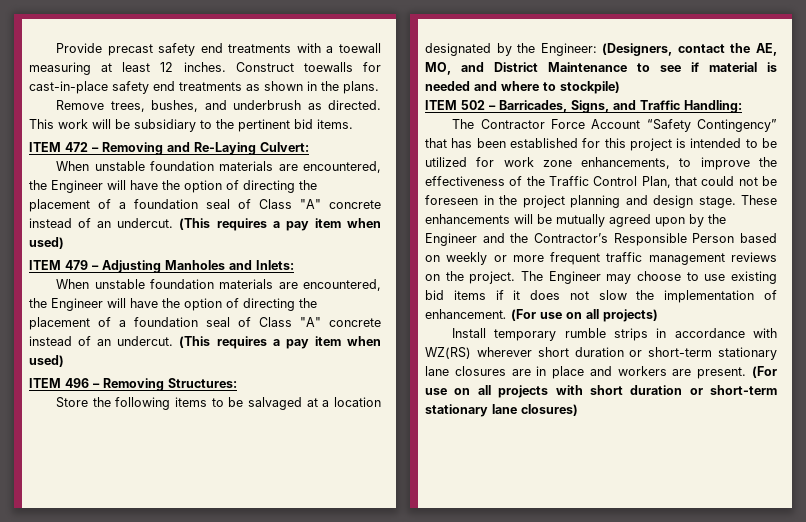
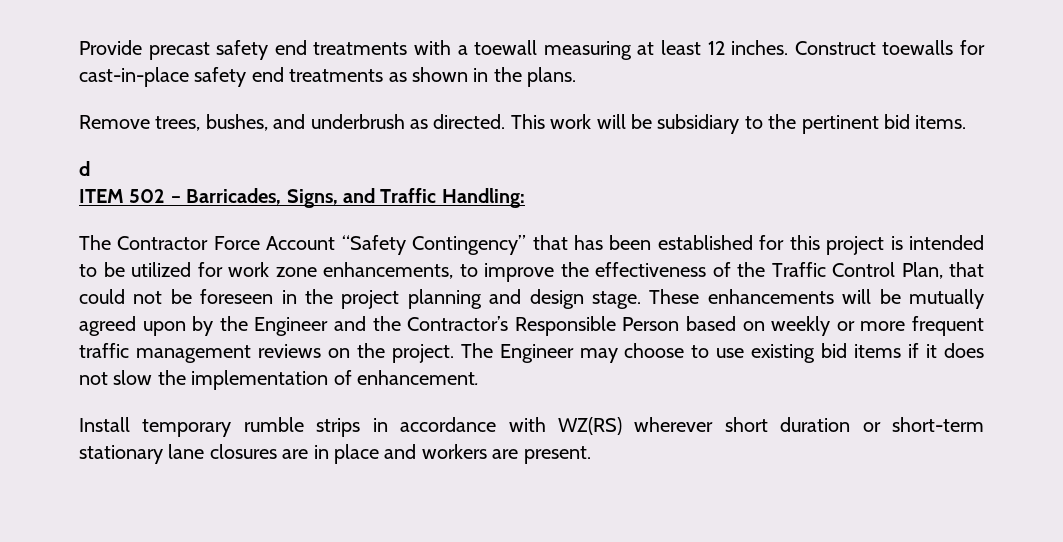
[29,142,309,155] [56,161,381,173] [29,180,317,193] [29,199,381,212] [29,218,381,231] [29,237,64,249] [29,260,294,273] [56,279,381,291] [29,298,317,311] [29,317,381,330] [29,336,381,349] [29,355,64,367] [29,378,237,391] [56,397,381,410] [425,43,777,56] [425,62,777,75] [425,81,620,94] ITEM 472 – Removing and Re-Laying Culvert: // When unstable foundation materials are encountered, the Engineer will have the option of directing the placement of a foundation seal of Class "A" concrete instead of an undercut. (This requires a pay item when used) // ITEM 479 – Adjusting Manholes and Inlets: // When unstable foundation materials are encountered, the Engineer will have the option of directing the placement of a foundation seal of Class "A" concrete instead of an undercut. (This requires a pay item when used) // ITEM 496 – Removing Structures: // Store the following items to be salvaged at a location designated by the Engineer: (Designers, contact the AE, MO, and District Maintenance to see if material is needed and where to stockpile) -> [79,161,90,176] d
[511,309,658,322] (For use on all projects) -> (479, 377) none
[752,366,777,378] [425,385,777,398] [425,404,578,417] (For use on all projects with short duration or short-term stationary lane closures) -> (591, 455) none

